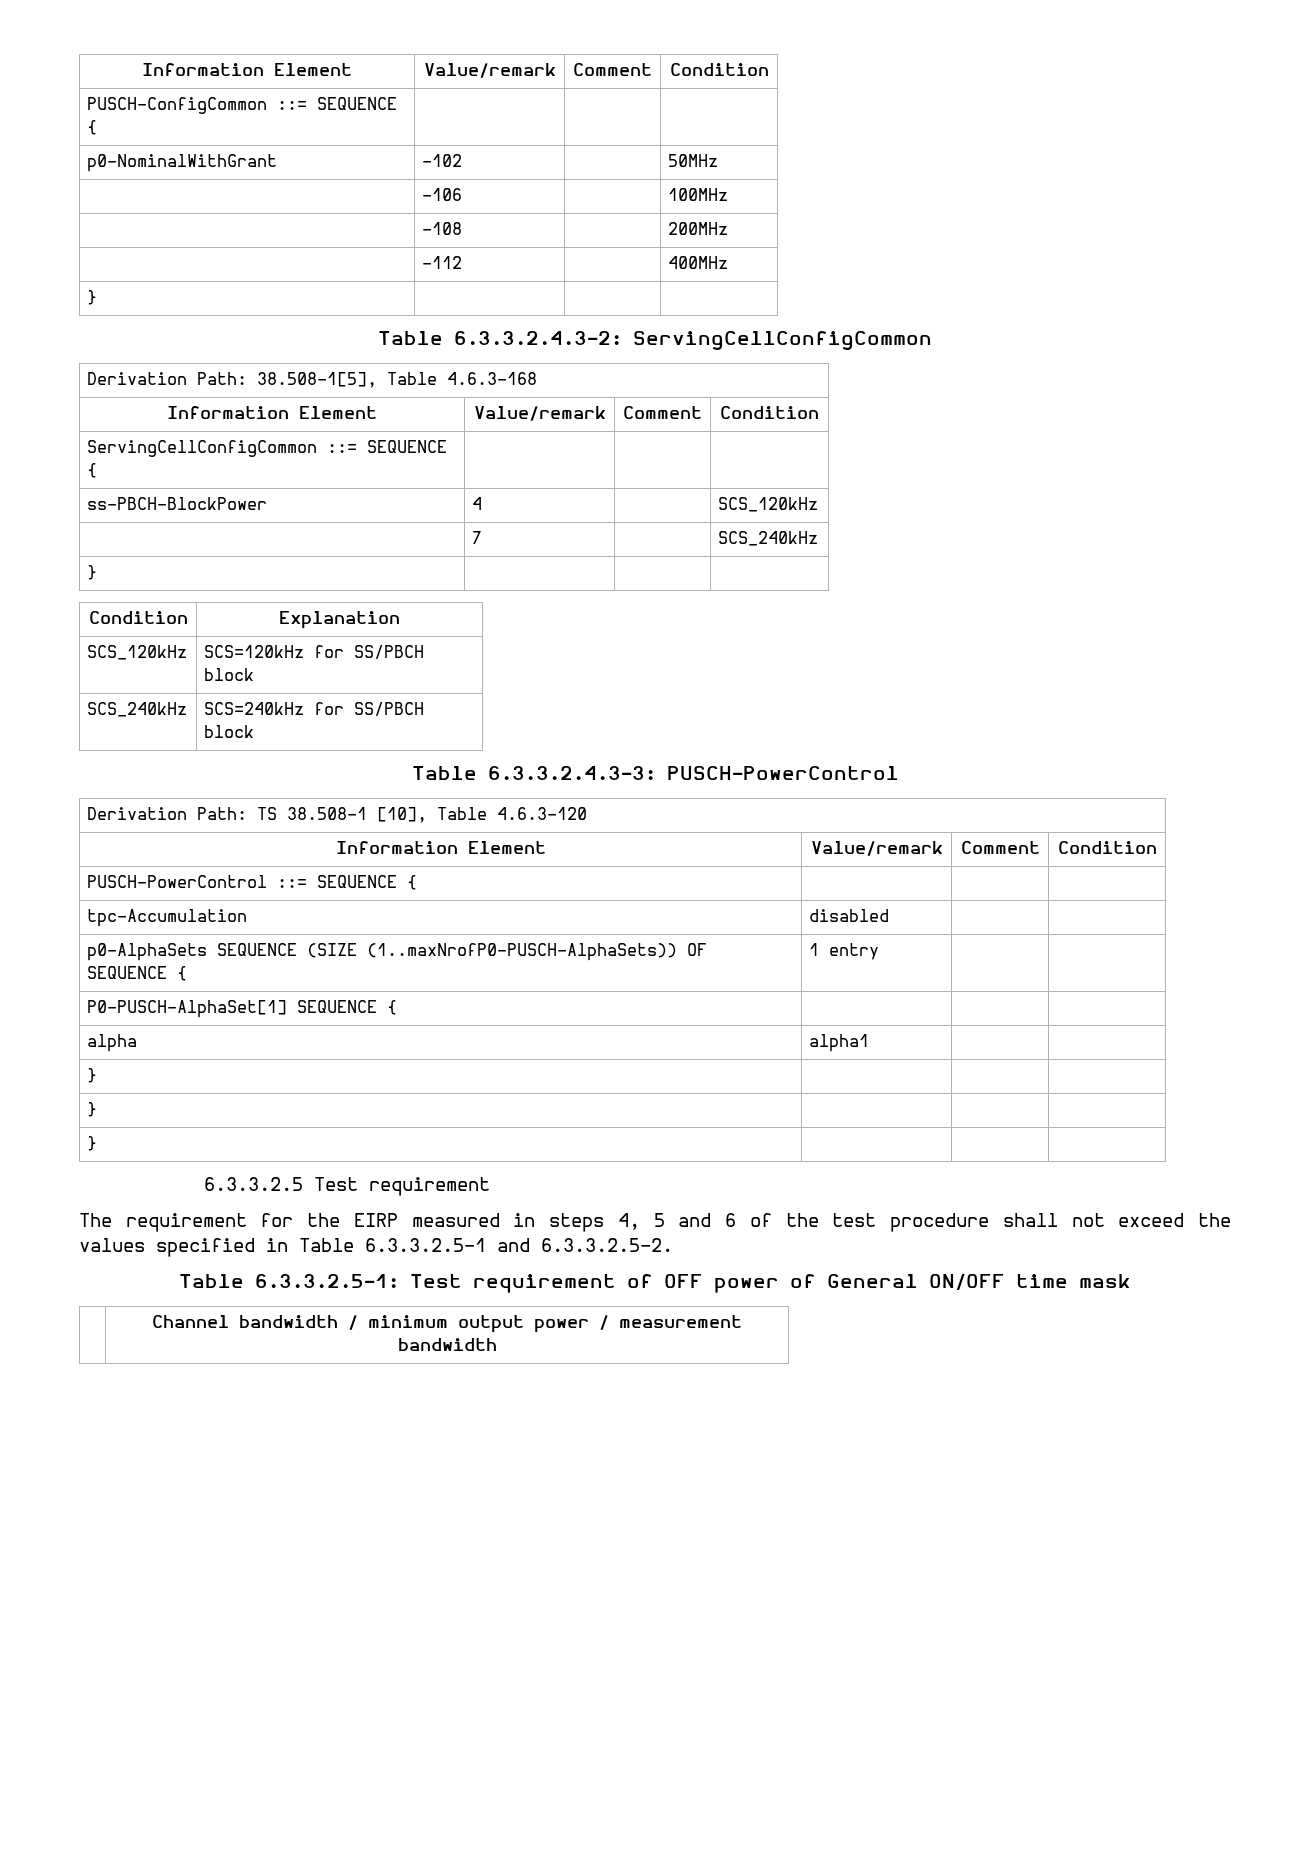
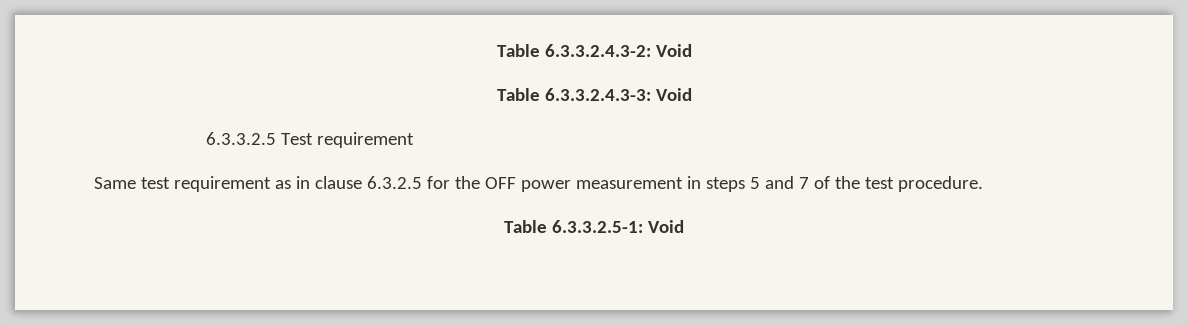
[142,63,352,76] [423,63,556,78] [573,63,652,76] [669,63,769,76] [87,97,398,114] [87,120,98,135] [87,154,278,172] [422,154,463,167] [668,154,719,167] [422,188,463,201] [668,188,729,201] [422,222,463,235] [668,222,729,235] [422,256,463,269] [668,256,729,269] [87,290,98,305] [378,331,932,350] [87,372,538,388] [167,406,377,419] [473,406,606,421] [623,406,702,419] [720,406,819,419] [87,440,448,457] [87,463,98,478] [87,497,268,510] [472,497,483,510] [718,497,819,512] [472,531,483,544] [718,531,819,546] [87,565,98,580] [88,611,188,624] [279,611,400,629] [87,645,188,660] [204,645,425,659] [204,668,255,681] [87,702,188,717] [204,702,425,716] [204,725,255,738] [411,766,899,780] [87,807,588,823] [335,841,546,854] [810,841,943,856] [960,841,1040,854] [1057,841,1157,854] [87,875,418,890] [87,909,248,927] [809,909,890,922] [87,943,708,961] [87,966,188,981] [809,943,880,960] [87,1000,398,1018] [87,1034,138,1052] [809,1034,870,1052] [87,1068,98,1083] [87,1102,98,1117] [87,1136,98,1151] [203,1177,490,1196] [79,1213,500,1232] Information Element | Value/remark | Comment | Condition // PUSCH-ConfigCommon ::= SEQUENCE { | | | // p0-NominalWithGrant | -102 | | 50MHz // | -106 | | 100MHz // | -108 | | 200MHz // | -112 | | 400MHz // } | | | // Table 6.3.3.2.4.3-2: ServingCellConfigCommon // Derivation Path: 38.508-1[5], Table 4.6.3-168 // Information Element | Value/remark | Comment | Condition // ServingCellConfigCommon ::= SEQUENCE { | | | // ss-PBCH-BlockPower | 4 | | SCS_120kHz // | 7 | | SCS_240kHz // } | | | // Condition | Explanation // SCS_120kHz | SCS=120kHz for SS/PBCH block // SCS_240kHz | SCS=240kHz for SS/PBCH block // Table 6.3.3.2.4.3-3: PUSCH-PowerControl // Derivation Path: TS 38.508-1 [10], Table 4.6.3-120 // Information Element | Value/remark | Comment | Condition // PUSCH-PowerControl ::= SEQUENCE { | | | // tpc-Accumulation | disabled | | // p0-AlphaSets SEQUENCE (SIZE (1..maxNrofP0-PUSCH-AlphaSets)) OF SEQUENCE { | 1 entry | | // P0-PUSCH-AlphaSet[1] SEQUENCE { | | | // alpha | alpha1 | | // } | | | // } | | | // } | | | // 6.3.3.2.5 Test requirement // The requirement for the EIRP measured -> [496,44,692,57] [496,88,692,101] [206,132,415,148] [94,176,683,192] Table 6.3.3.2.4.3-2: Void // Table 6.3.3.2.4.3-3: Void // 6.3.3.2.5 Test requirement // Same test requirement as in clause 6.3.2.5 for the OFF power measurement
[617,1213,640,1230] 4, -> (745, 184) none
[725,1213,737,1227] 6 -> [798,177,809,189] 7
[890,1213,1231,1232] [79,1238,673,1257] [179,1273,1131,1293] [152,1315,742,1333] [397,1338,497,1351] procedure shall not exceed the values specified in Table 6.3.3.2.5-1 and 6.3.3.2.5-2. // Table 6.3.3.2.5-1: Test requirement of OFF power of General ON/OFF time mask // | Channel bandwidth / minimum output power / measurement bandwidth -> [897,176,983,192] [504,220,684,233] procedure. // Table 6.3.3.2.5-1: Void

